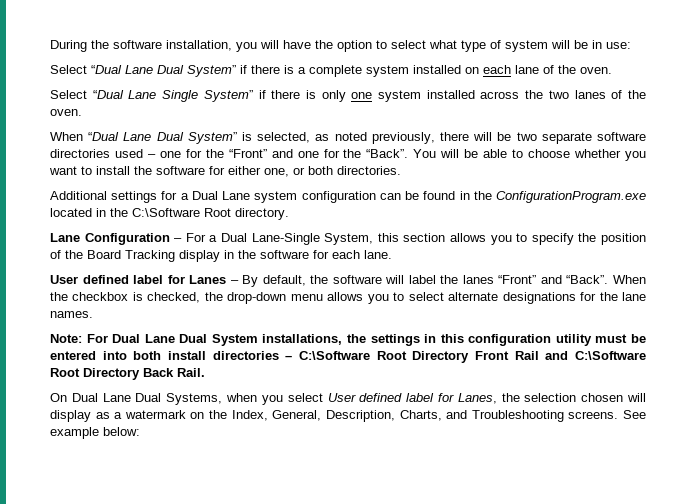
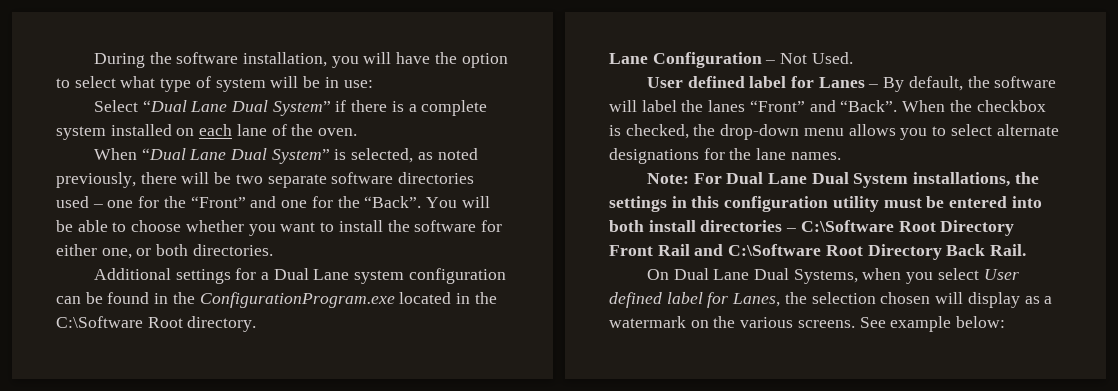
[50,90,646,102] [50,109,82,116] // Select “Dual Lane Single System” if there is only one system installed across the two lanes of the oven. -> (358, 132) none
[185,233,647,245] [50,250,392,262] For a Dual Lane-Single System, this section allows you to specify the position of the Board Tracking display in the software for each lane. -> [780,52,853,64] Not Used.
[231,410,564,422] Index, General, Description, Charts, and Troubleshooting -> [740,317,794,328] various

